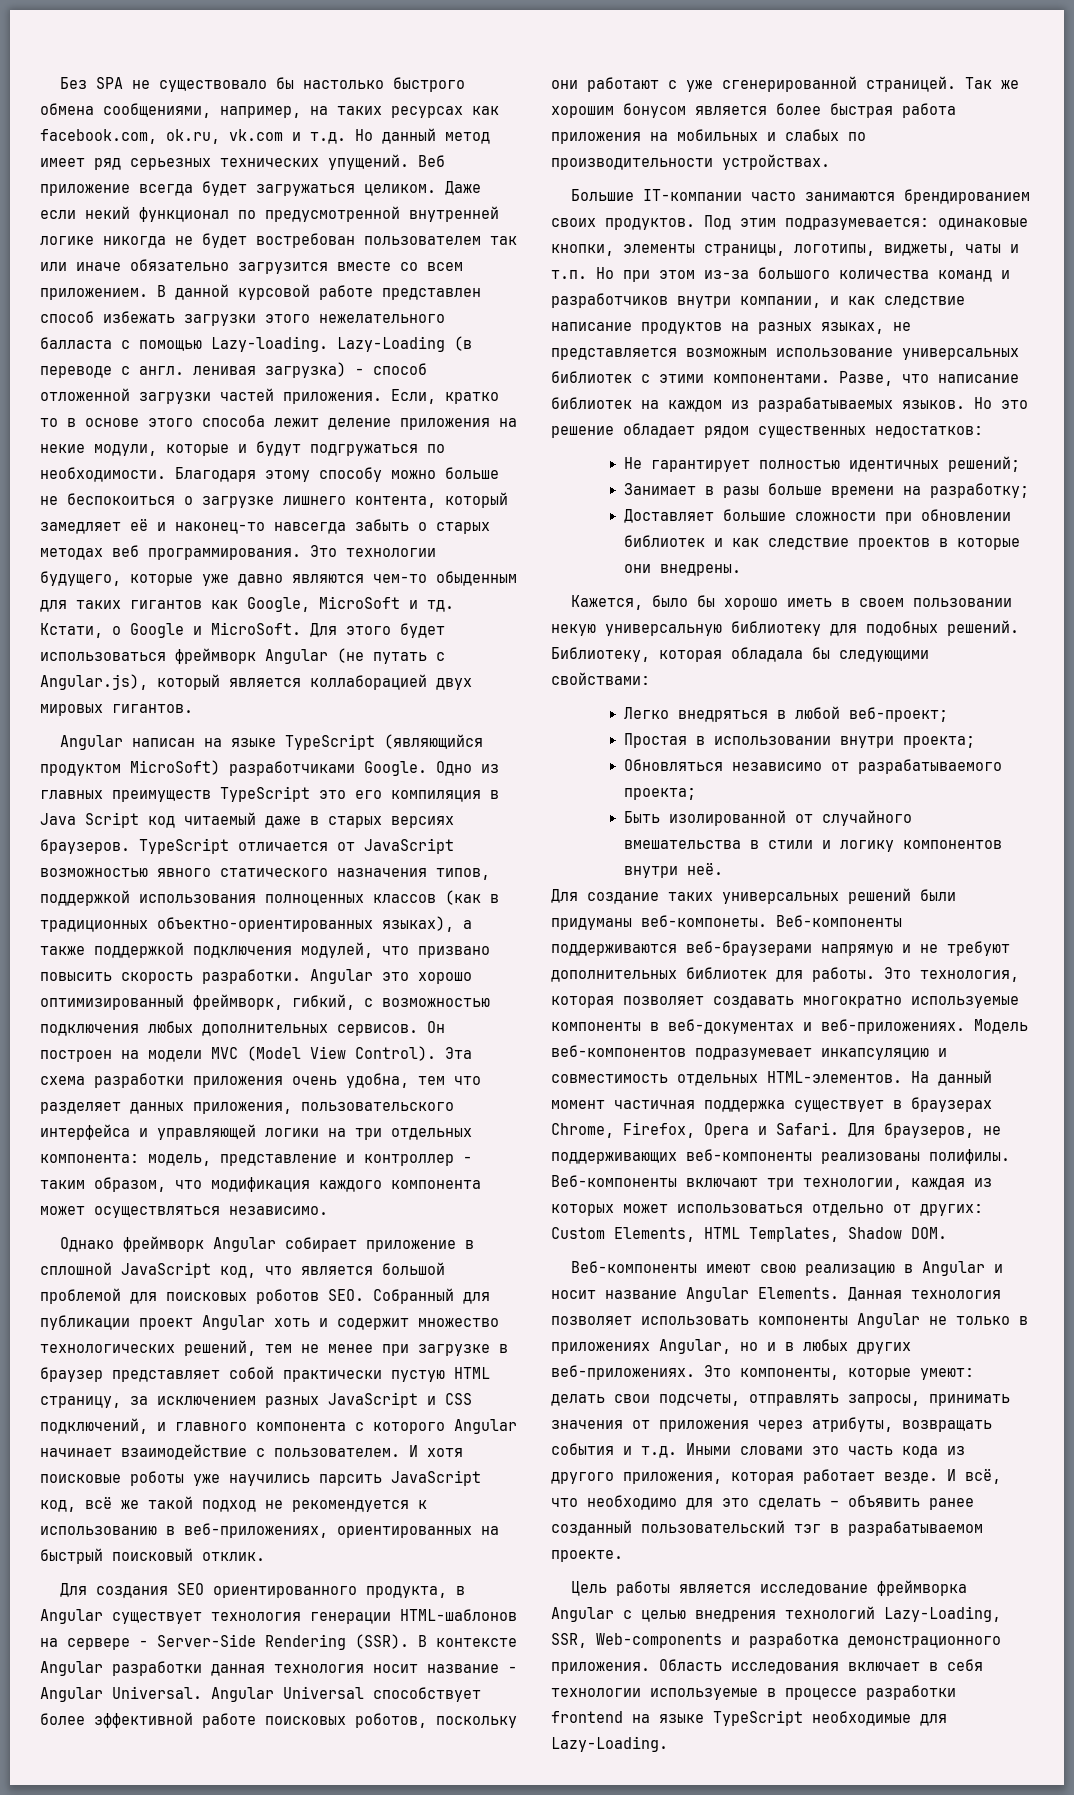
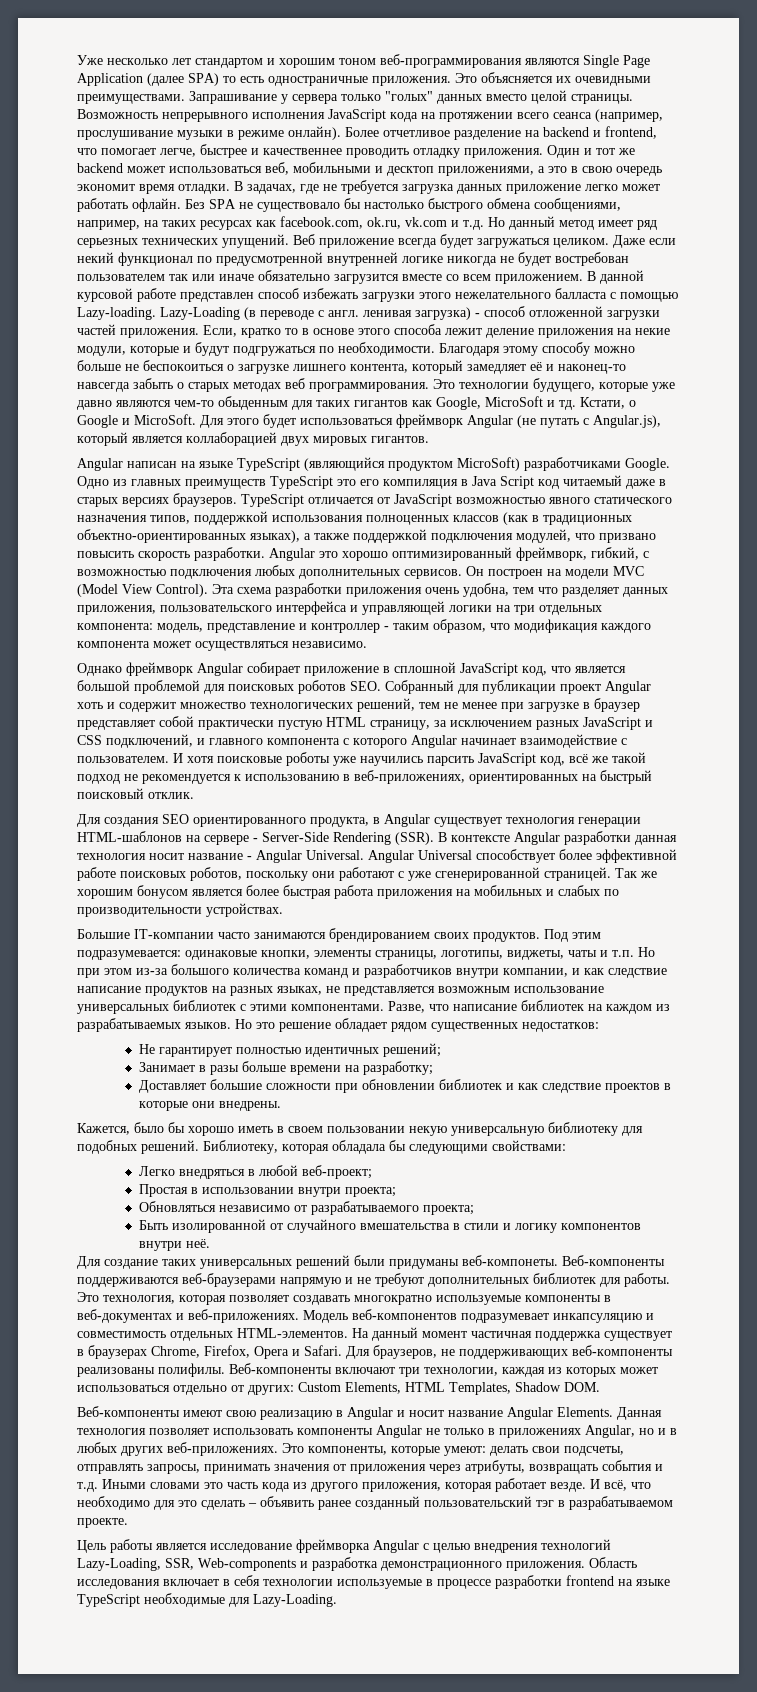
(60, 83) none -> [77,54,650,68] [77,72,651,86] [77,90,633,104] [77,109,663,122] [77,126,657,140] [77,144,635,158] [77,162,662,176] [77,180,660,194] [77,198,181,212] Уже несколько лет стандартом и хорошим тоном веб-программирования являются Single Page Application (далее SPA) то есть одностраничные приложения. Это объясняется их очевидными преимуществами. Запрашивание у сервера только "голых" данных вместо целой страницы. Возможность непрерывного исполнения JavaScript кода на протяжении всего сеанса (например, прослушивание музыки в режиме онлайн). Более отчетливое разделение на backend и frontend, что помогает легче, быстрее и качественнее проводить отладку приложения. Один и тот же backend может использоваться веб, мобильными и десктоп приложениями, а это в свою очередь экономит время отладки. В задачах, где не требуется загрузка данных приложение легко может работать офлайн.

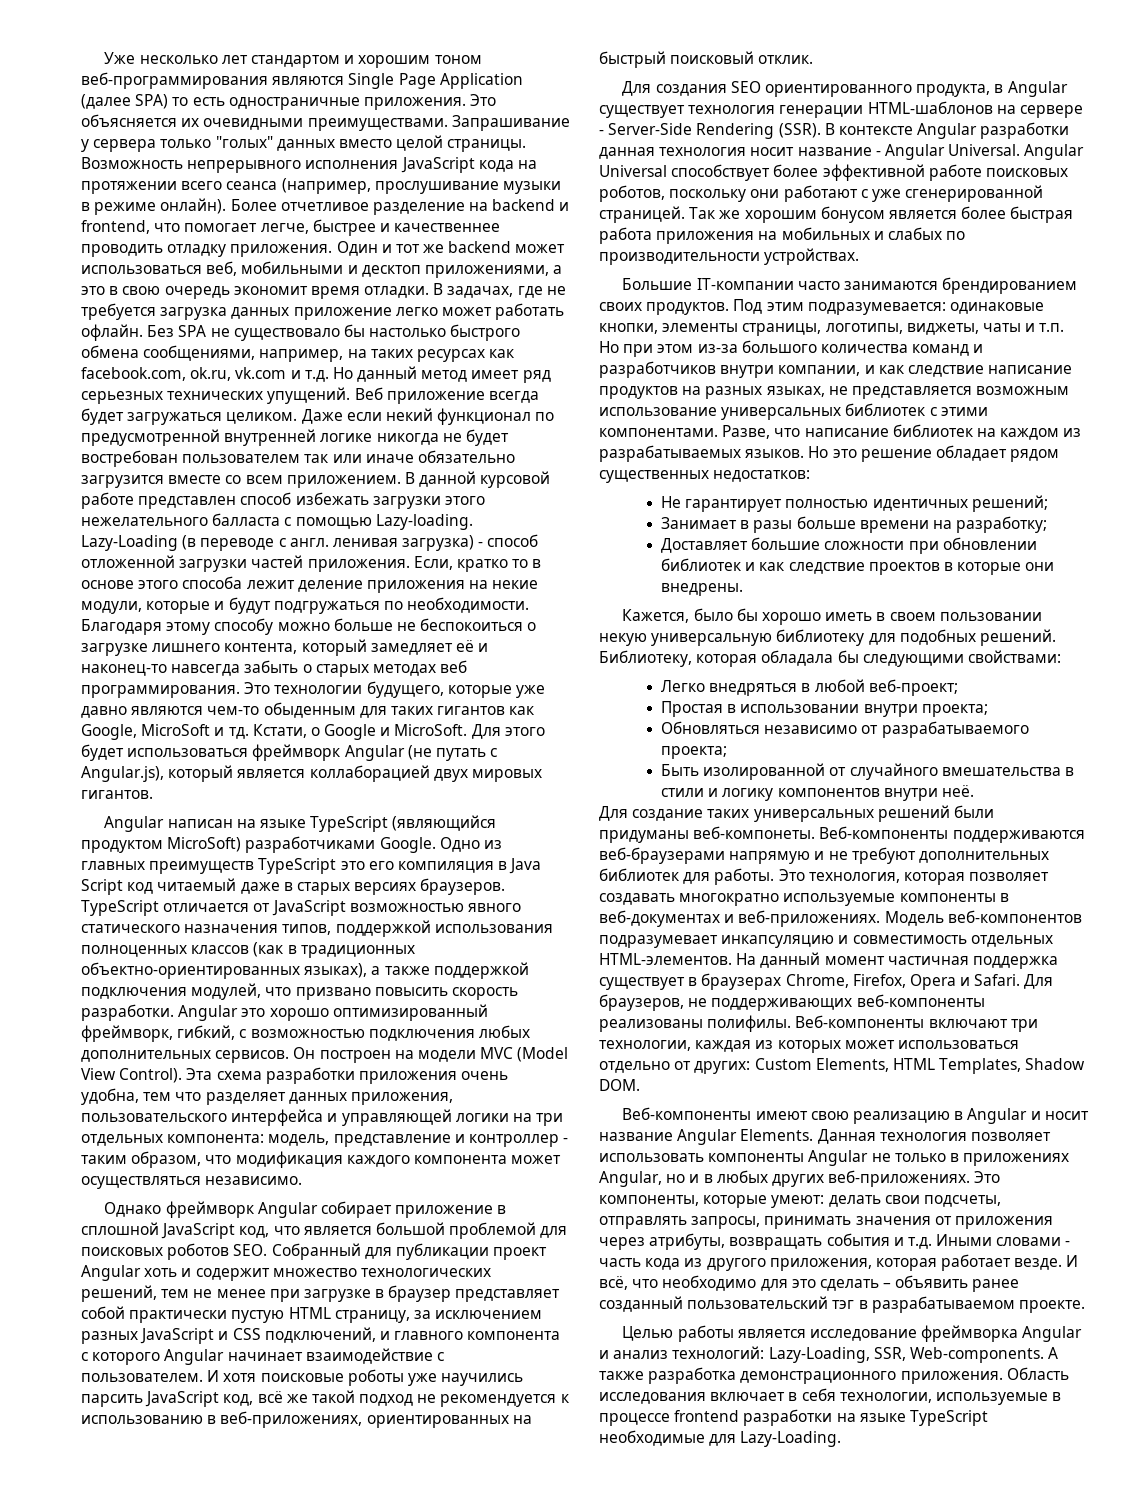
[204,1482,223,1489] это -> [1065,1241,1071,1246] -
[77,1540,106,1553] Цель -> [622,1326,674,1341] Целью
[423,1539,611,1553] [77,1558,308,1571] с целью внедрения технологий Lazy-Loading, SSR, Web-components и -> [599,1346,1059,1363] [599,1371,644,1380] и анализ технологий: Lazy-Loading, SSR, Web-components. А также
[263,1579,333,1586] технологии -> [839,1392,932,1403] технологии,
[495,1575,614,1589] разработки frontend -> [674,1409,833,1426] frontend разработки

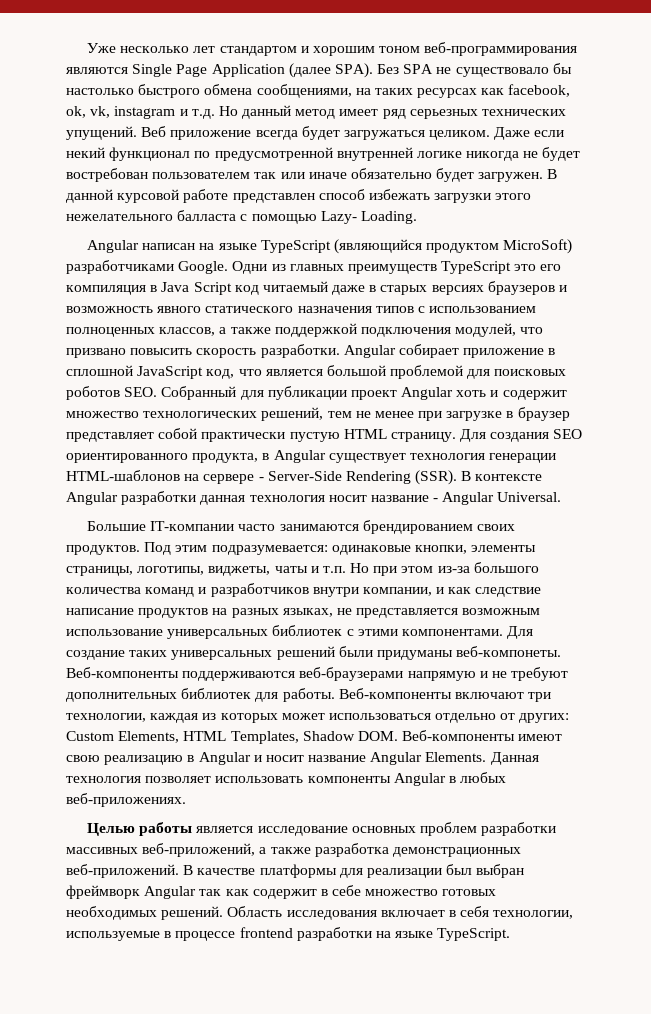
[135,94,497,110] [81,114,570,131] [81,135,527,152] [81,157,537,173] [81,178,561,194] [81,198,570,215] [81,219,501,236] [81,241,566,257] [81,261,563,278] [81,283,566,299] [81,303,565,320] [81,324,143,341] SPA) то есть одностраничные приложения. Это объясняется их очевидными преимуществами. Запрашивание у сервера только "голых" данных вместо целой страницы. Возможность непрерывного исполнения JavaScript кода на протяжении всего сеанса (например, прослушивание музыки в режиме онлайн). Более отчетливое разделение на backend и frontend, что помогает легче, быстрее и качественнее проводить отладку приложения. Один и тот же backend может использоваться веб, мобильными и десктоп приложениями, а это в свою очередь экономит время отладки. В задачах, где не требуется загрузка данных приложение легко может работать офлайн. -> [334,63,373,78] SPA).
[259,349,344,362] например, -> (352, 91) none
[81,367,287,381] facebook.com, ok.ru, vk.com -> [508,84,571,97] [66,106,176,119] facebook, ok, vk, instagram
[81,475,401,488] загрузится вместе со всем приложением. -> [436,168,544,182] будет загружен.
[375,514,473,530] [81,534,539,551] [81,555,542,572] [81,576,539,593] [81,597,530,614] [81,618,537,635] [81,639,489,656] [81,660,468,677] [81,681,545,698] [81,702,536,718] [81,724,545,740] [81,744,498,761] [81,765,542,782] [81,790,153,799] Lazy-loading. Lazy-Loading (в переводе с англ. ленивая загрузка) - способ отложенной загрузки частей приложения. Если, кратко то в основе этого способа лежит деление приложения на некие модули, которые и будут подгружаться по необходимости. Благодаря этому способу можно больше не беспокоиться о загрузке лишнего контента, который замедляет её и наконец-то навсегда забыть о старых методах веб программирования. Это технологии будущего, которые уже давно являются чем-то обыденным для таких гигантов как Google, MicroSoft и тд. Кстати, о Google и MicroSoft. Для этого будет использоваться фреймворк Angular (не путать с Angular.js), который является коллаборацией двух мировых гигантов. -> [320,211,417,224] Lazy- Loading.
[439,837,480,852] Одно -> [232,261,268,274] Одни
[420,878,506,895] [81,900,521,916] [81,920,553,937] [81,942,415,958] [81,962,368,979] браузеров. TypeScript отличается от JavaScript возможностью явного статического назначения типов, поддержкой использования полноценных классов (как в традиционных объектно-ориентированных языках), -> [487,281,568,295] [66,306,537,313] [66,327,216,337] браузеров и возможность явного статического назначения типов с использованием полноценных классов,
[241,1004,488,1021] [81,1025,530,1042] [81,1047,569,1063] [81,1067,509,1084] [81,1088,453,1105] [81,1109,564,1126] [81,1134,569,1147] [81,1151,562,1168] [81,1176,303,1189] [104,1201,318,1218] это хорошо оптимизированный фреймворк, гибкий, с возможностью подключения любых дополнительных сервисов. Он построен на модели MVC (Model View Control). Эта схема разработки приложения очень удобна, тем что разделяет данных приложения, пользовательского интерфейса и управляющей логики на три отдельных компонента: модель, представление и контроллер - таким образом, что модификация каждого компонента может осуществляться независимо. // Однако фреймворк Angular -> (396, 351) none
[334,1310,543,1323] [81,1327,561,1344] [81,1348,444,1365] [81,1369,524,1386] [81,1390,570,1407] [81,1411,532,1428] [599,51,814,68] страницу, за исключением разных JavaScript и CSS подключений, и главного компонента с которого Angular начинает взаимодействие с пользователем. И хотя поисковые роботы уже научились парсить JavaScript код, всё же такой подход не рекомендуется к использованию в веб-приложениях, ориентированных на быстрый поисковый отклик. // -> [390,432,456,442] страницу.
[1024,144,1085,160] [599,164,1068,181] [599,185,1044,202] [599,206,1074,223] [599,227,966,244] [599,248,860,265] Angular Universal способствует более эффективной работе поисковых роботов, поскольку они работают с уже сгенерированной страницей. Так же хорошим бонусом является более быстрая работа приложения на мобильных и слабых по производительности устройствах. -> (562, 497) none
[722,424,1082,440] [599,445,1060,462] [599,470,811,483] [661,495,1048,512] [661,516,1048,533] [661,537,1037,554] [661,558,1055,575] [661,583,744,596] [622,608,1042,625] [599,629,1056,646] [599,650,1061,667] [661,679,958,696] [661,701,988,717] [661,721,1029,738] [661,746,728,759] [661,763,1075,780] [661,785,975,801] Разве, что написание библиотек на каждом из разрабатываемых языков. Но это решение обладает рядом существенных недостатков: // Не гарантирует полностью идентичных решений; // Занимает в разы больше времени на разработку; // Доставляет большие сложности при обновлении библиотек и как следствие проектов в которые они внедрены. // Кажется, было бы хорошо иметь в своем пользовании некую универсальную библиотеку для подобных решений. Библиотеку, которая обладала бы следующими свойствами: // Легко внедряться в любой веб-проект; // Простая в использовании внутри проекта; // Обновляться независимо от разрабатываемого проекта; // Быть изолированной от случайного вмешательства в стили и логику компонентов внутри неё. // -> (503, 632) none
[778,869,1050,885] [599,893,1009,906] [599,910,1082,927] [599,935,1053,948] [599,952,1058,969] [599,973,1054,990] [599,994,985,1011] [599,1015,792,1032] Это технология, которая позволяет создавать многократно используемые компоненты в веб-документах и веб-приложениях. Модель веб-компонентов подразумевает инкапсуляцию и совместимость отдельных HTML-элементов. На данный момент частичная поддержка существует в браузерах Chrome, Firefox, Opera и Safari. Для браузеров, не поддерживающих веб-компоненты реализованы полифилы. -> (335, 695) none
(640, 1085) // -> (398, 736) none
[871,1153,1070,1166] [599,1171,700,1187] не только в приложениях Angular, но и -> (446, 779) none
[771,1170,1001,1187] [599,1195,1001,1208] [599,1216,1053,1229] [599,1233,1071,1250] [599,1254,1079,1271] [599,1275,1020,1292] [599,1296,1085,1313] [622,1325,1083,1342] [599,1346,1059,1363] [599,1367,1003,1384] других веб-приложениях. Это компоненты, которые умеют: делать свои подсчеты, отправлять запросы, принимать значения от приложения через атрибуты, возвращать события и т.д. Иными словами - часть кода из другого приложения, которая работает везде. И всё, что необходимо для это сделать – объявить ранее созданный пользовательский тэг в разрабатываемом проекте. // Целью работы является исследование фреймворка Angular и анализ технологий: Lazy-Loading, SSR, Web-components. А также разработка демонстрационного приложения. -> [66,793,186,807] [86,822,557,836] [66,843,521,857] [66,864,525,878] [66,885,497,899] [66,906,224,920] веб-приложениях. // Целью работы является исследование основных проблем разработки массивных веб-приложений, а также разработка демонстрационных веб-приложений. В качестве платформы для реализации был выбран фреймворк Angular так как содержит в себе множество готовых необходимых решений.
[909,1410,988,1426] [599,1430,842,1447] TypeScript необходимые для Lazy-Loading. -> [437,928,511,941] TypeScript.

